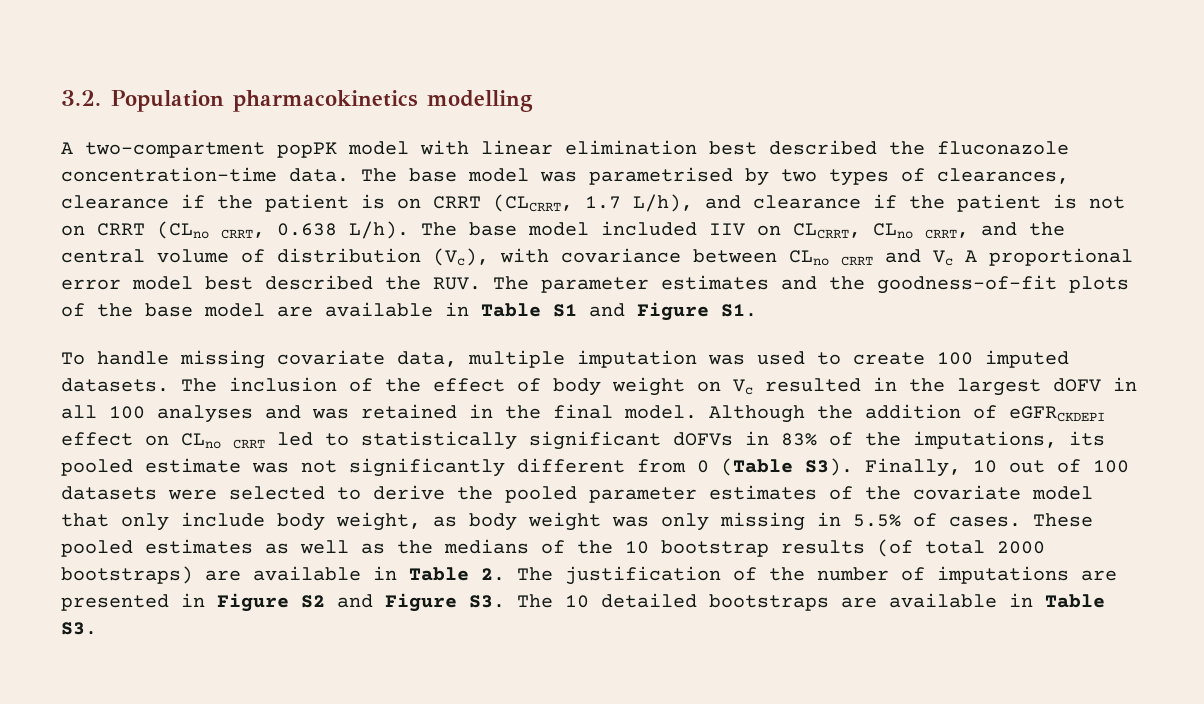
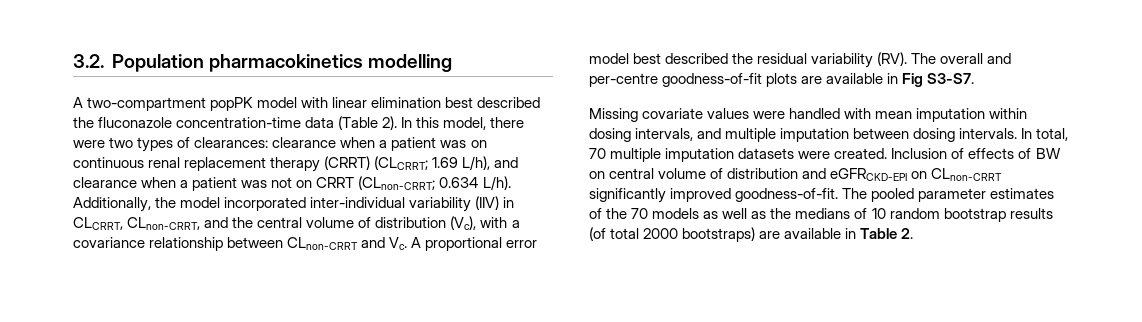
[289,167,1069,186] [61,194,1125,212] [61,221,969,239] data. The base model was parametrised by two types of clearances, clearance if the patient is on CRRT (CLCRRT, 1.7 L/h), and clearance if the patient is not on CRRT (CLno CRRT, 0.638 L/h). The base model included IIV on CLCRRT, CLno CRRT, -> [305,116,525,130] [73,137,487,152] [73,156,519,172] [73,176,511,191] [73,196,515,212] [73,217,201,230] data (Table 2). In this model, there were two types of clearances: clearance when a patient was on continuous renal replacement therapy (CRRT) (CLCRRT; 1.69 L/h), and clearance when a patient was not on CRRT (CLnon-CRRT; 0.634 L/h). Additionally, the model incorporated inter-individual variability (IIV) in CLCRRT, CLnon-CRRT,
[561,248,953,266] covariance between CLno CRRT and Vc -> [511,220,520,228] [73,237,408,251] a covariance relationship between CLnon-CRRT and Vc.
[433,275,1129,294] [61,302,757,321] [61,350,1069,369] [61,377,1137,396] [61,404,1105,423] [61,431,1105,450] [61,458,1129,477] [61,485,493,500] RUV. The parameter estimates and the goodness-of-fit plots of the base model are available in Table S1 and Figure S1. // To handle missing covariate data, multiple imputation was used to create 100 imputed datasets. The inclusion of the effect of body weight on Vc resulted in the largest dOFV in all 100 analyses and was retained in the final model. Although the addition of eGFRCKDEPI effect on CLno CRRT led to statistically significant dOFVs in 83% of the imputations, its pooled estimate was not significantly different from 0 (Table S3). Finally, 10 out of 100 datasets were selected to derive the -> [757,52,1012,68] [589,73,975,87] [589,108,1028,122] [589,128,1069,142] [589,148,1061,162] [589,168,1003,181] [589,188,868,203] residual variability (RV). The overall and per-centre goodness-of-fit plots are available in Fig S3-S7. // Missing covariate values were handled with mean imputation within dosing intervals, and multiple imputation between dosing intervals. In total, 70 multiple imputation datasets were created. Inclusion of effects of BW on central volume of distribution and eGFRCKD-EPI on CLnon-CRRT significantly improved goodness-of-fit. The
[913,485,1093,500] [61,512,1093,531] [61,539,253,557] covariate model that only include body weight, as body weight was only missing in 5.5% of cases. These pooled estimates -> [631,208,700,219] 70 models
[577,540,649,554] the 10 -> [871,208,940,219] 10 random
[517,566,1117,585] [61,593,1105,612] [61,622,97,635] The justification of the number of imputations are presented in Figure S2 and Figure S3. The 10 detailed bootstraps are available in Table S3. -> (914, 233) none

